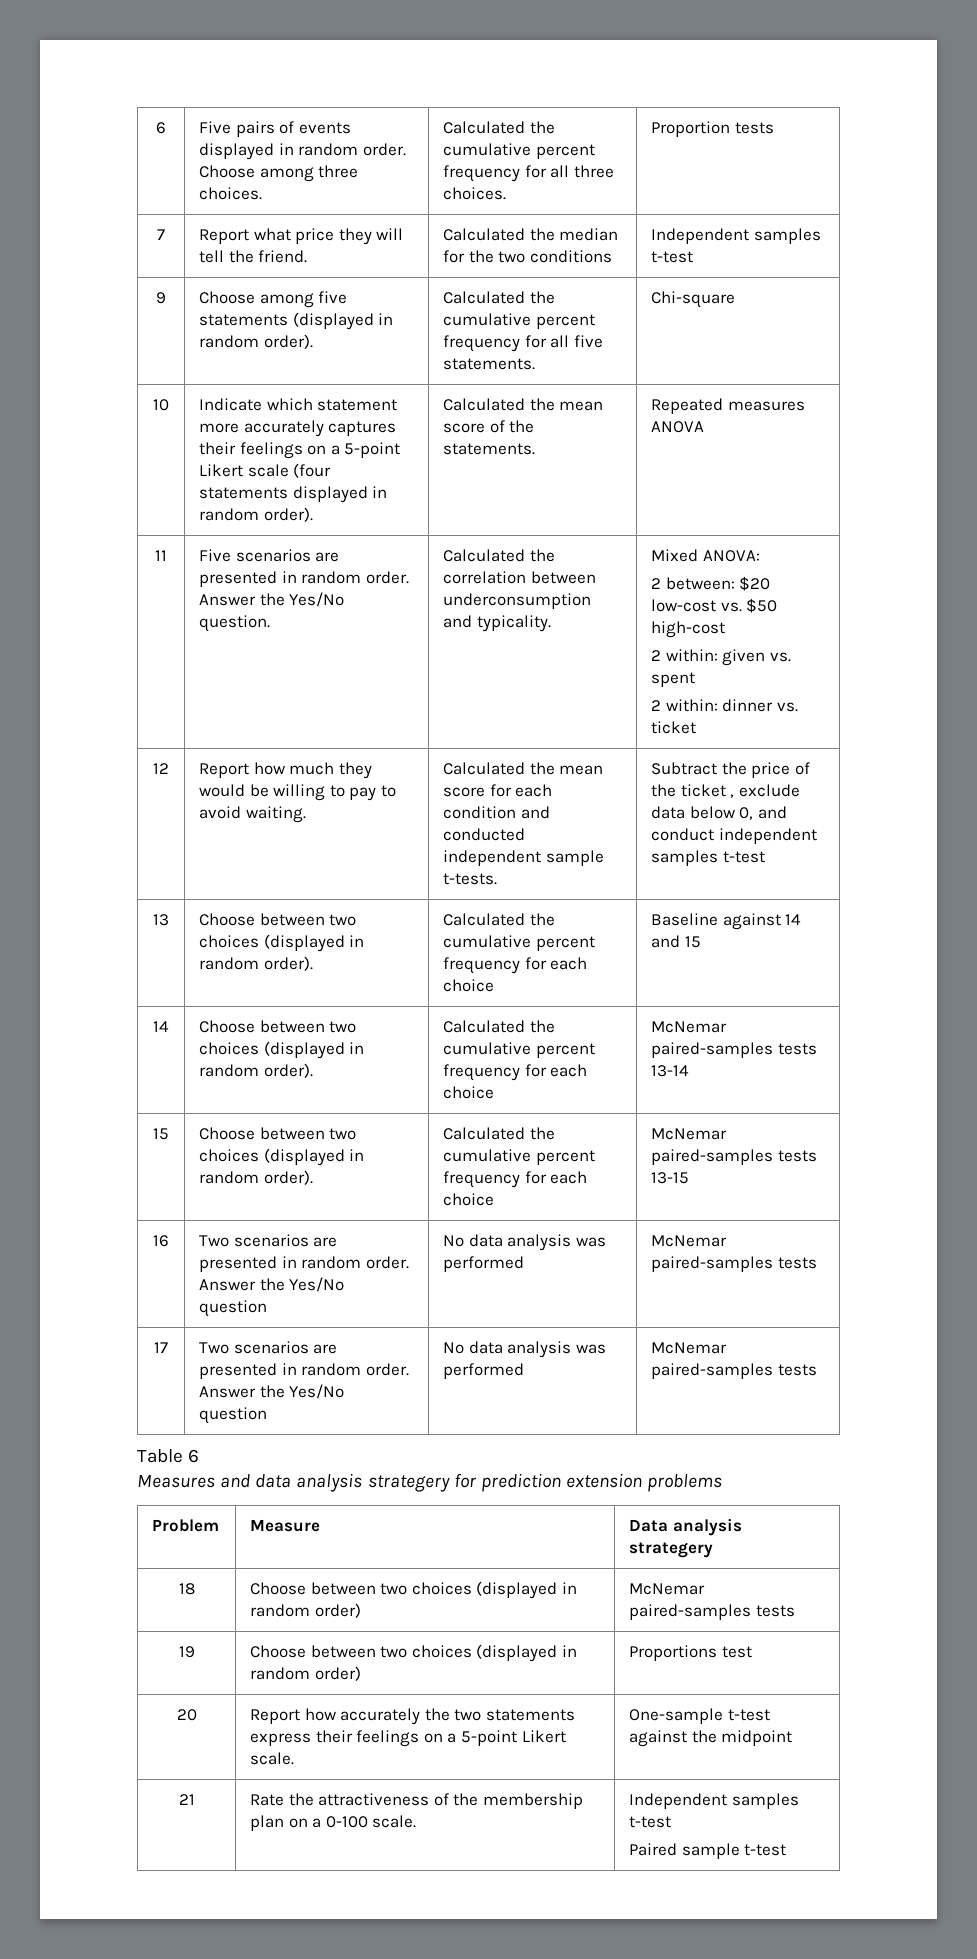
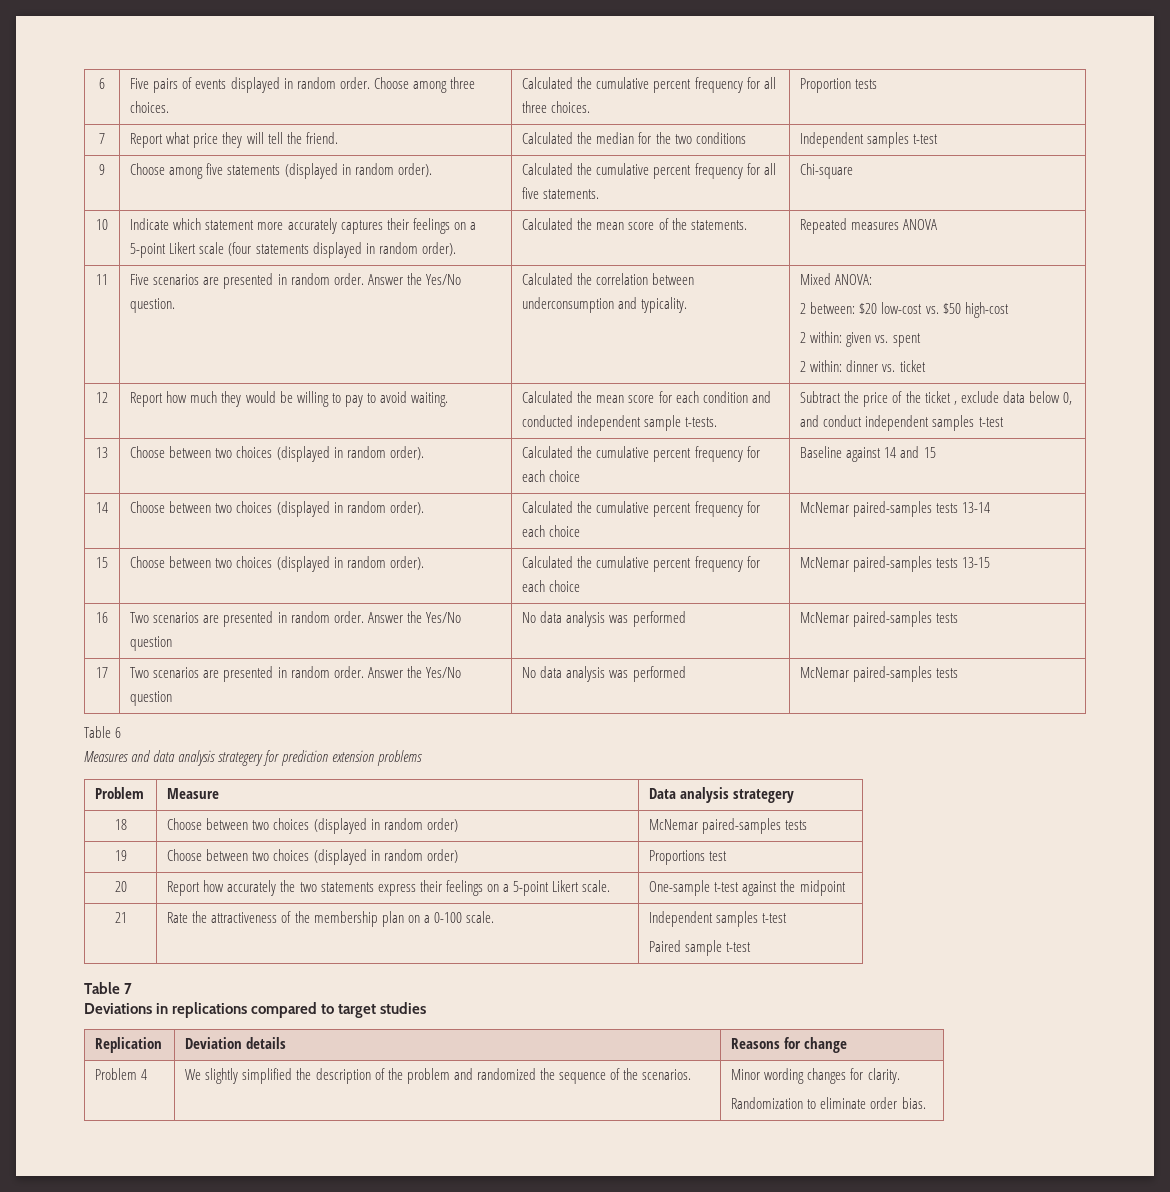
(787, 1850) none -> [84,982,133,994] [84,1002,427,1018] [95,1037,163,1053] [185,1037,287,1049] [731,1037,848,1053] [95,1068,148,1080] [185,1068,692,1084] [731,1068,900,1084] [731,1097,926,1109] // Table 7 // Deviations in replications compared to target studies // Replication | Deviation details | Reasons for change // Problem 4 | We slightly simplified the description of the problem and randomized the sequence of the scenarios. | Minor wording changes for clarity. // Randomization to eliminate order bias.

